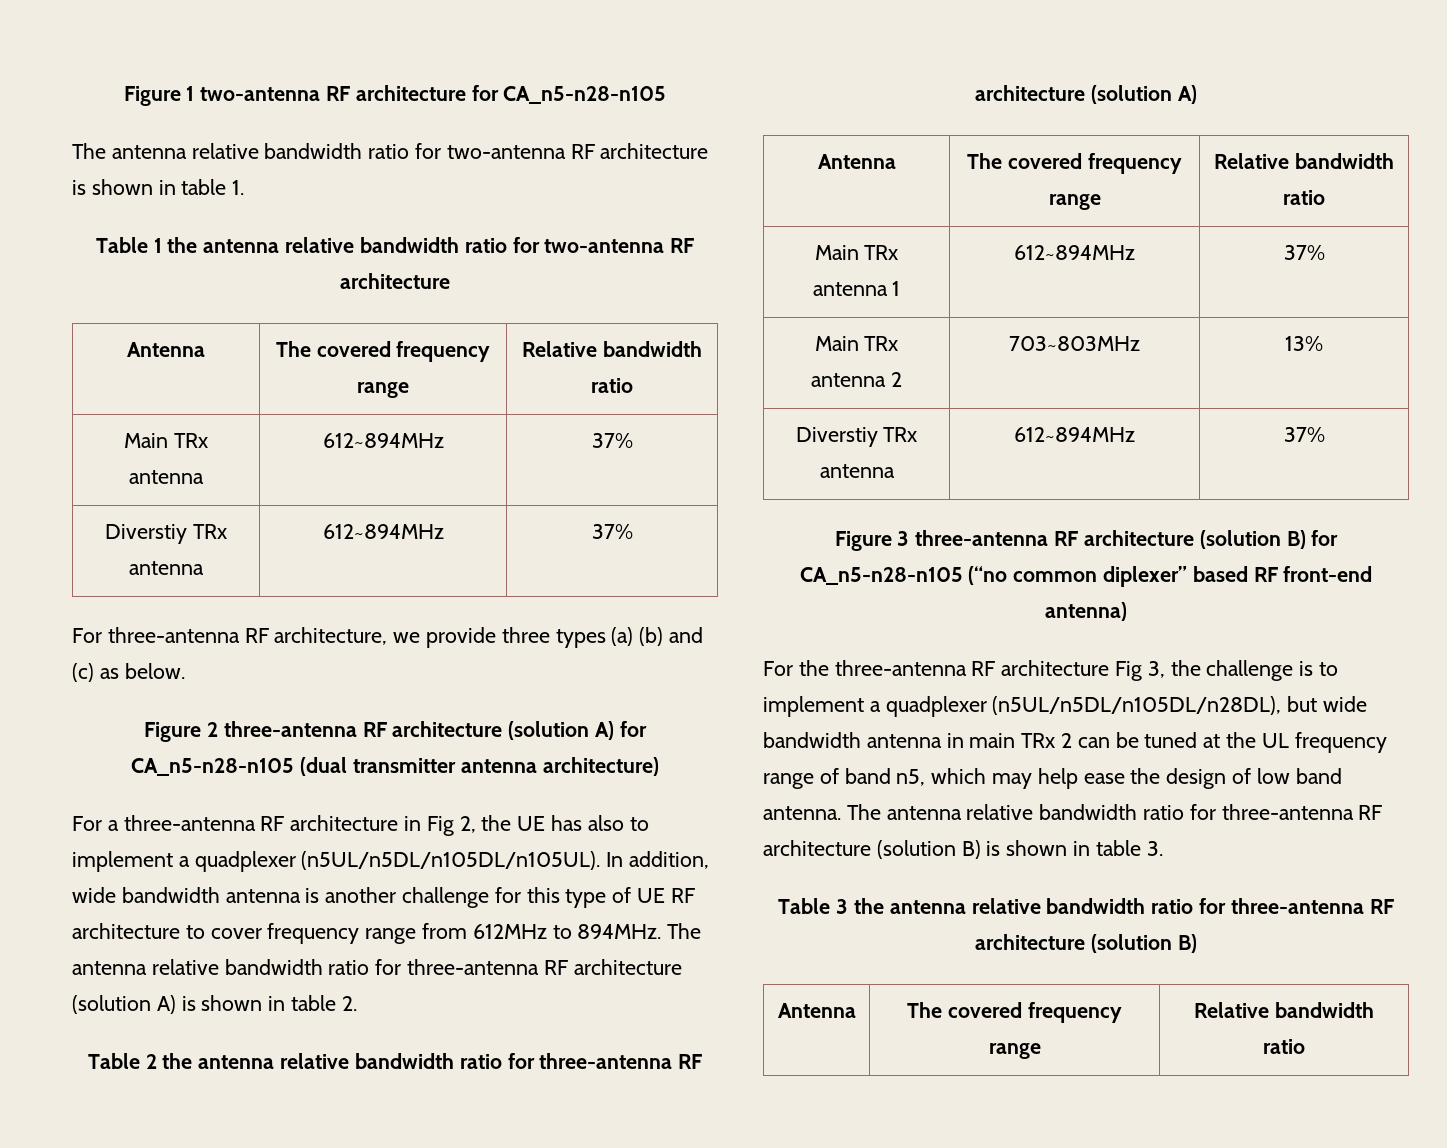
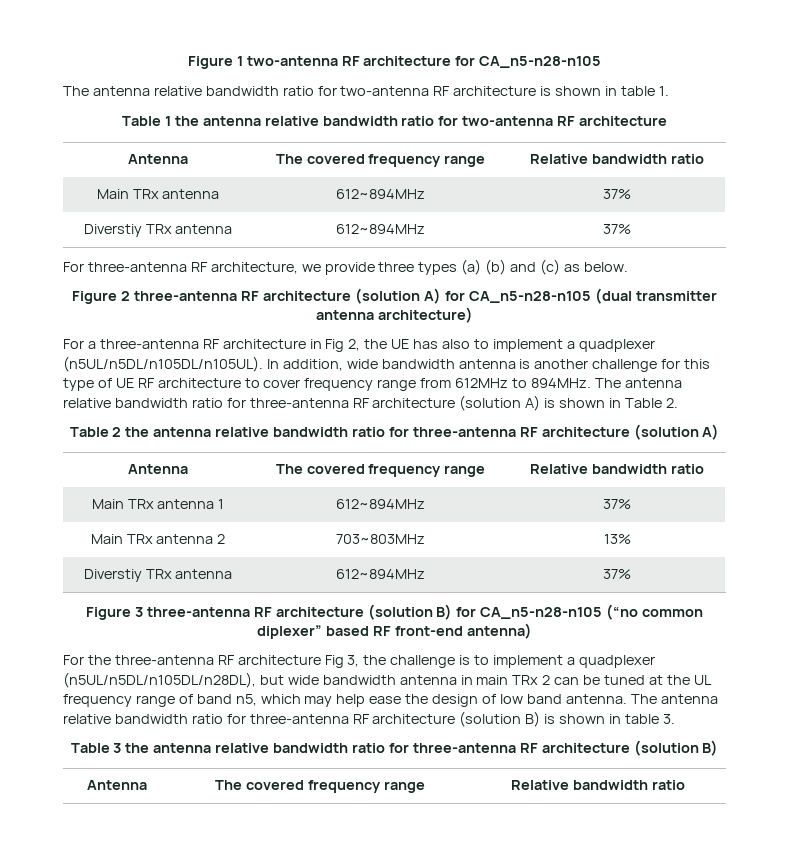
[291,995,337,1011] table -> [624,398,662,408] Table

